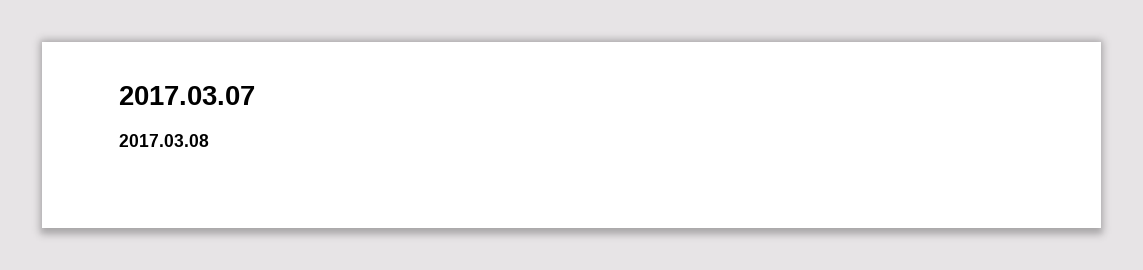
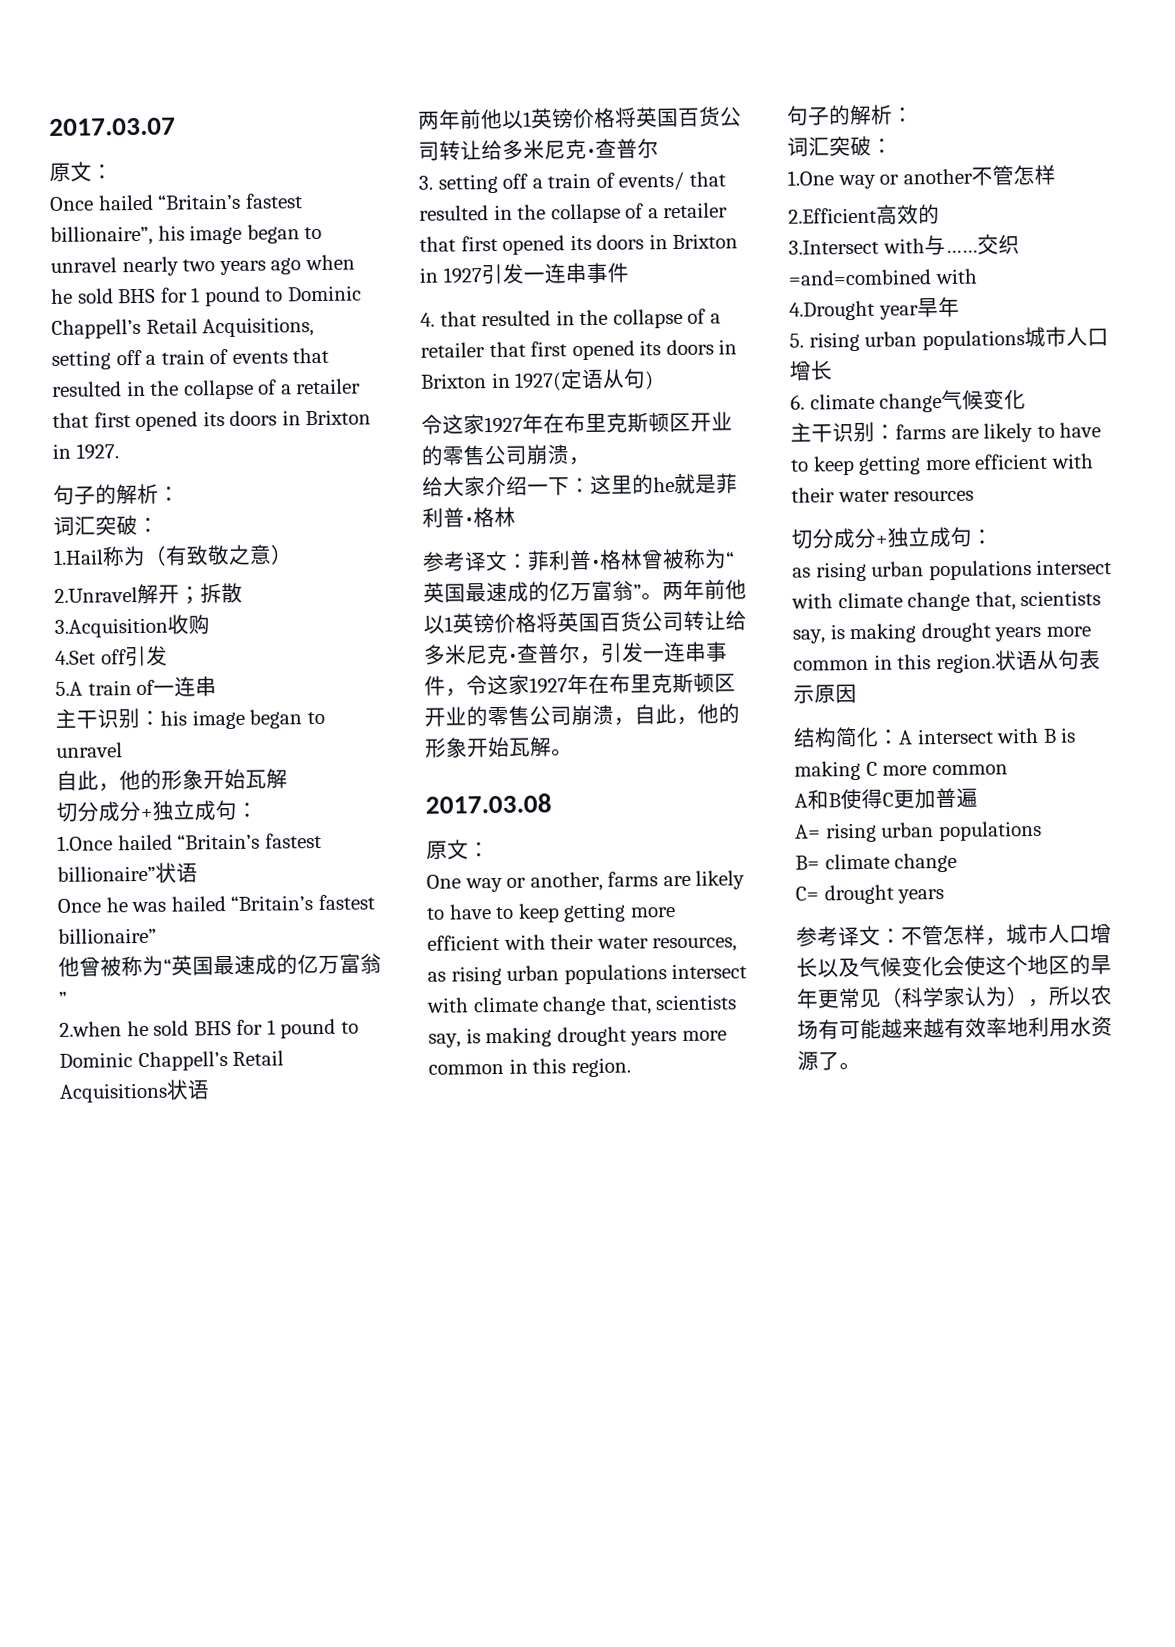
[119,134,209,147] 2017.03.08 -> [49,161,113,182] [49,193,303,211] [50,224,323,246] [50,254,355,277] [50,285,362,307] [51,317,315,339] [51,347,330,370] [52,378,362,400] [52,409,372,432] [52,443,119,460] [53,483,180,505] [53,515,159,536] [53,544,293,567] [54,582,243,605] [54,614,210,638] [55,645,168,667] [55,676,218,697] [55,707,325,730] [56,742,123,758] [56,768,288,792] [56,799,258,822] [57,832,322,851] [57,862,198,883] [57,894,375,913] [58,927,157,944] [58,953,382,977] [58,991,68,1006] [59,1018,359,1039] [59,1050,285,1072] [59,1079,210,1103] [418,106,742,130] [418,138,659,161] [418,171,726,194] [419,202,729,224] [419,233,739,255] [419,262,629,285] [420,308,721,329] [420,339,738,361] [420,368,655,392] [421,411,733,435] [421,444,590,466] [422,473,738,497] [422,506,516,528] [422,548,735,572] [423,579,747,603] [423,610,747,634] [423,641,728,665] [424,672,736,697] [424,703,740,727] [425,736,573,758] [425,793,552,814] [426,839,490,860] [426,870,746,893] [426,902,676,923] [427,933,738,953] [427,963,748,986] [426,994,738,1016] [428,1026,727,1048] [428,1057,631,1078] [786,104,914,126] [787,135,893,157] [787,164,1056,190] [788,204,940,225] [788,234,1020,256] [788,268,977,286] [789,296,960,321] [789,326,1109,352] [789,360,833,381] [790,389,1027,413] [790,421,1102,443] [790,453,1094,476] [791,487,975,503] [791,526,993,549] [792,559,1113,582] [791,590,1102,612] [792,622,1091,644] [793,649,1101,674] [793,683,857,704] [793,726,1077,748] [794,760,1008,781] [794,787,978,810] [795,820,1042,843] [795,852,958,873] [795,884,945,905] [796,923,1112,947] [796,954,1112,978] [796,985,1113,1009] [797,1016,1113,1040] [797,1050,861,1071] 原文： // Once hailed “Britain’s fastest billionaire”, his image began to unravel nearly two years ago when he sold BHS for 1 pound to Dominic Chappell’s Retail Acquisitions, setting off a train of events that resulted in the collapse of a retailer that first opened its doors in Brixton in 1927. // 句子的解析： // 词汇突破： // 1.Hail称为（有致敬之意） // 2.Unravel解开；拆散 // 3.Acquisition收购 // 4.Set off引发 // 5.A train of一连串 // 主干识别：his image began to unravel // 自此，他的形象开始瓦解 // 切分成分+独立成句： // 1.Once hailed “Britain’s fastest billionaire”状语 // Once he was hailed “Britain’s fastest billionaire” // 他曾被称为“英国最速成的亿万富翁” // 2.when he sold BHS for 1 pound to Dominic Chappell’s Retail Acquisitions状语 // 两年前他以1英镑价格将英国百货公司转让给多米尼克•查普尔 // 3. setting off a train of events/ that resulted in the collapse of a retailer that first opened its doors in Brixton in 1927引发一连串事件 // 4. that resulted in the collapse of a retailer that first opened its doors in Brixton in 1927(定语从句) // 令这家1927年在布里克斯顿区开业的零售公司崩溃， // 给大家介绍一下：这里的he就是菲利普•格林 // 参考译文：菲利普•格林曾被称为“英国最速成的亿万富翁”。两年前他以1英镑价格将英国百货公司转让给多米尼克•查普尔，引发一连串事件，令这家1927年在布里克斯顿区开业的零售公司崩溃，自此，他的形象开始瓦解。 // 2017.03.08 // 原文： // One way or another, farms are likely to have to keep getting more efficient with their water resources, as rising urban populations intersect with climate change that, scientists say, is making drought years more common in this region. // 句子的解析： // 词汇突破： // 1.One way or another不管怎样 // 2.Efficient高效的 // 3.Intersect with与……交织=and=combined with // 4.Drought year旱年 // 5. rising urban populations城市人口增长 // 6. climate change气候变化 // 主干识别：farms are likely to have to keep getting more efficient with their water resources // 切分成分+独立成句： // as rising urban populations intersect with climate change that, scientists say, is making drought years more common in this region.状语从句表示原因 // 结构简化：A intersect with B is making C more common // A和B使得C更加普遍 // A= rising urban populations // B= climate change // C= drought years // 参考译文：不管怎样，城市人口增长以及气候变化会使这个地区的旱年更常见（科学家认为），所以农场有可能越来越有效率地利用水资源了。

